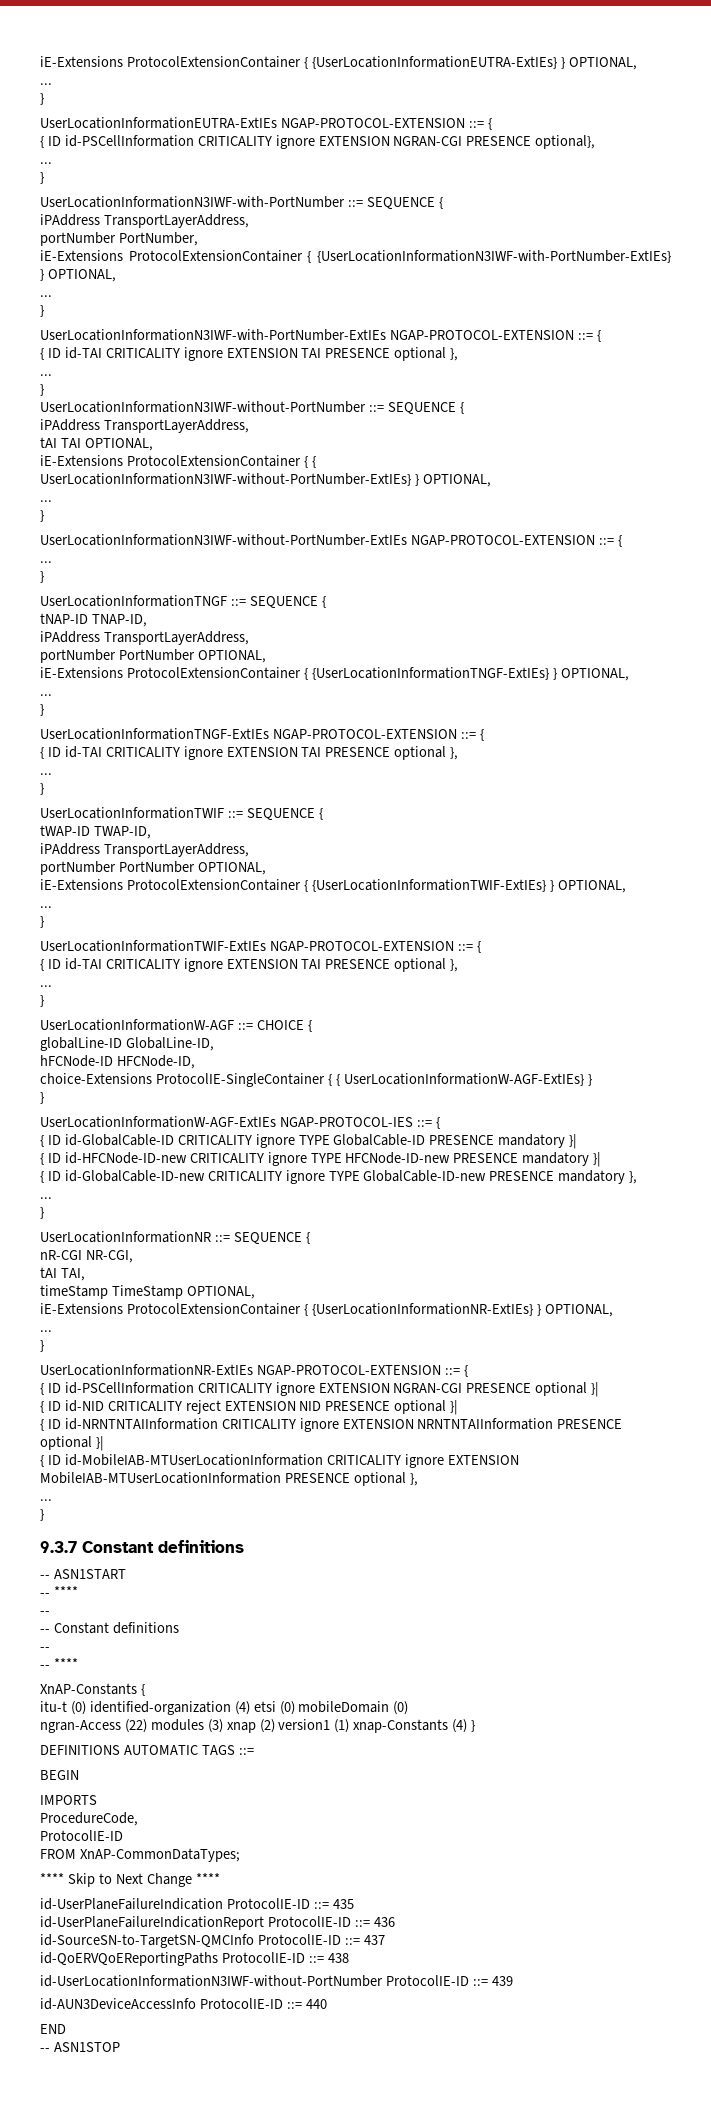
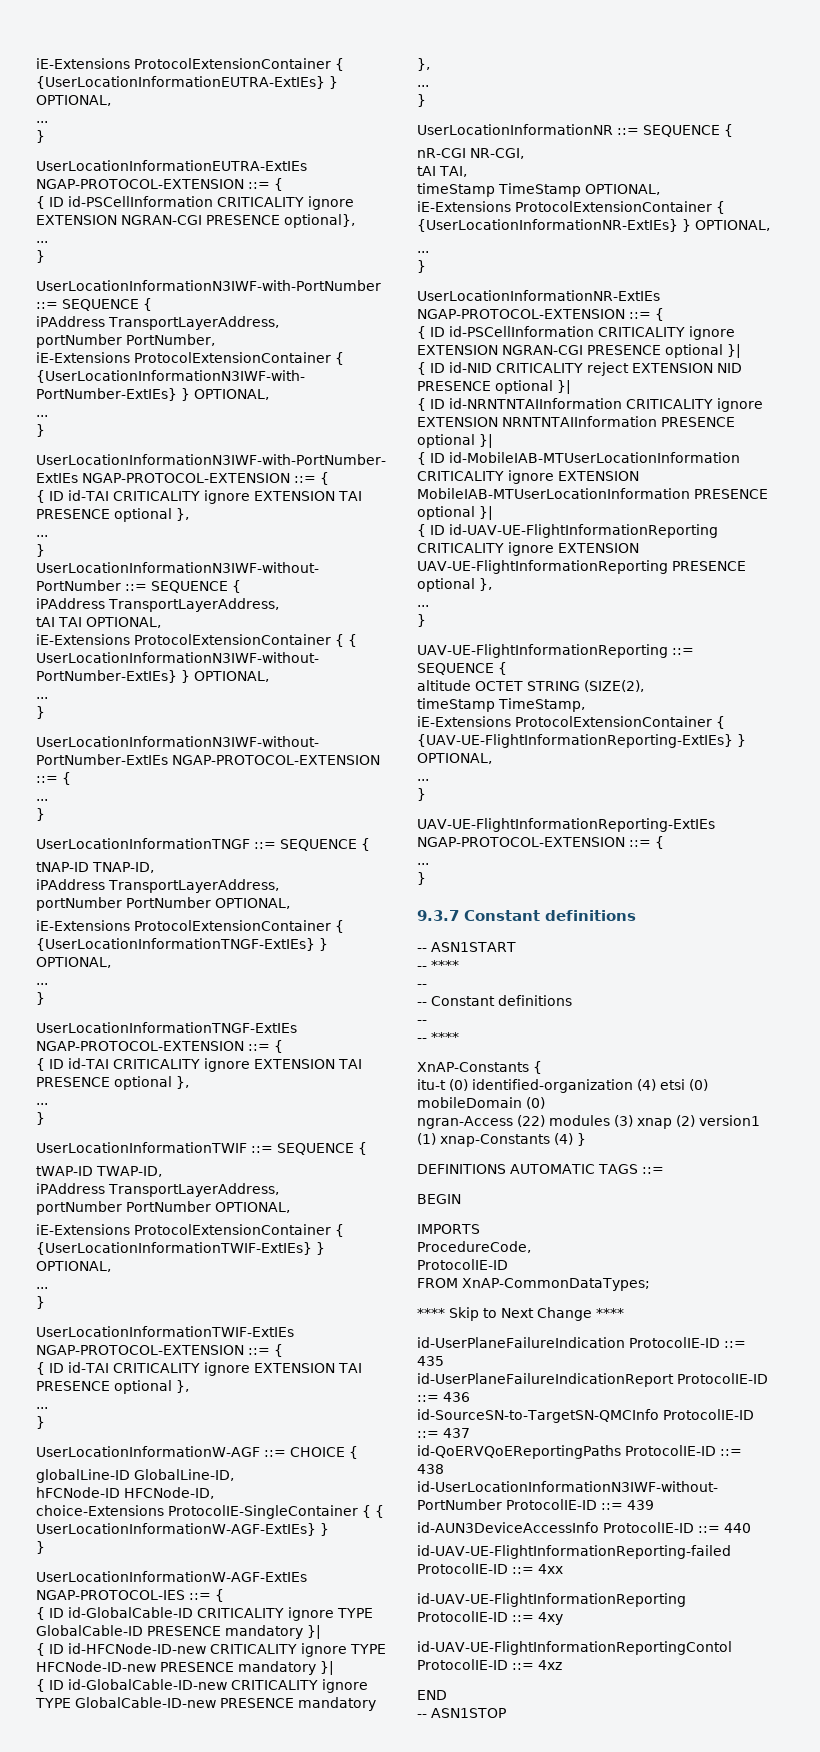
[409,1473,418,1486] }, -> [479,506,493,520] [417,524,718,538] [417,542,639,556] [417,560,746,574] [417,578,492,592] [417,605,429,607] [417,614,426,627] [417,644,694,658] [417,662,507,675] [417,680,644,692] [417,698,585,712] [417,716,725,729] [417,734,746,748] [417,753,492,764] [417,779,429,781] [417,788,426,801] [417,818,715,832] [417,836,664,849] }| // { ID id-UAV-UE-FlightInformationReporting CRITICALITY ignore EXTENSION UAV-UE-FlightInformationReporting PRESENCE optional }, // ... // } // UAV-UE-FlightInformationReporting ::= SEQUENCE { // altitude OCTET STRING (SIZE(2), // timeStamp TimeStamp, // iE-Extensions ProtocolExtensionContainer { {UAV-UE-FlightInformationReporting-ExtIEs} } OPTIONAL, // ... // } // UAV-UE-FlightInformationReporting-ExtIEs NGAP-PROTOCOL-EXTENSION ::= {
(327, 2004) none -> [417,1545,731,1559] [417,1563,563,1574] [417,1593,686,1607] [417,1611,563,1625] [417,1641,732,1655] [417,1659,562,1670] // id-UAV-UE-FlightInformationReporting-failed ProtocolIE-ID ::= 4xx // id-UAV-UE-FlightInformationReporting ProtocolIE-ID ::= 4xy // id-UAV-UE-FlightInformationReportingContol ProtocolIE-ID ::= 4xz

